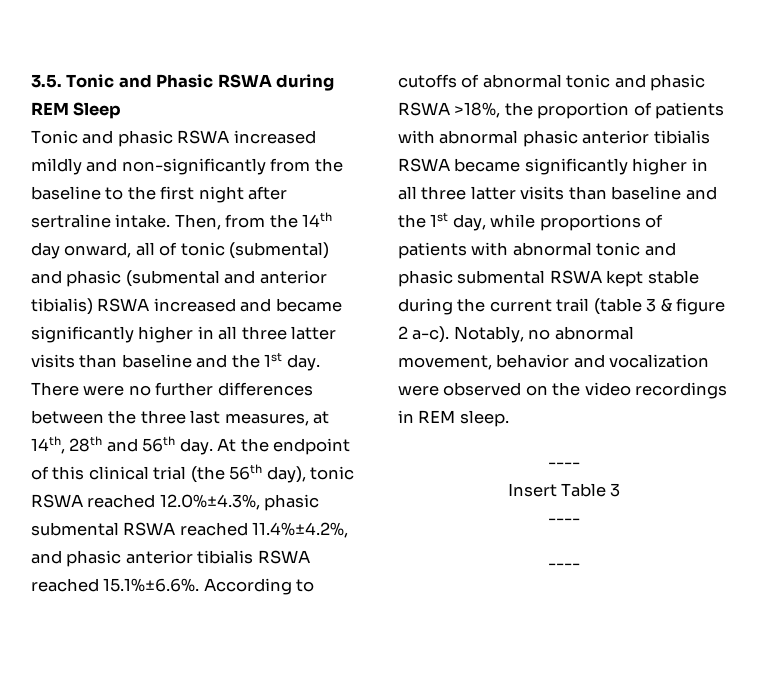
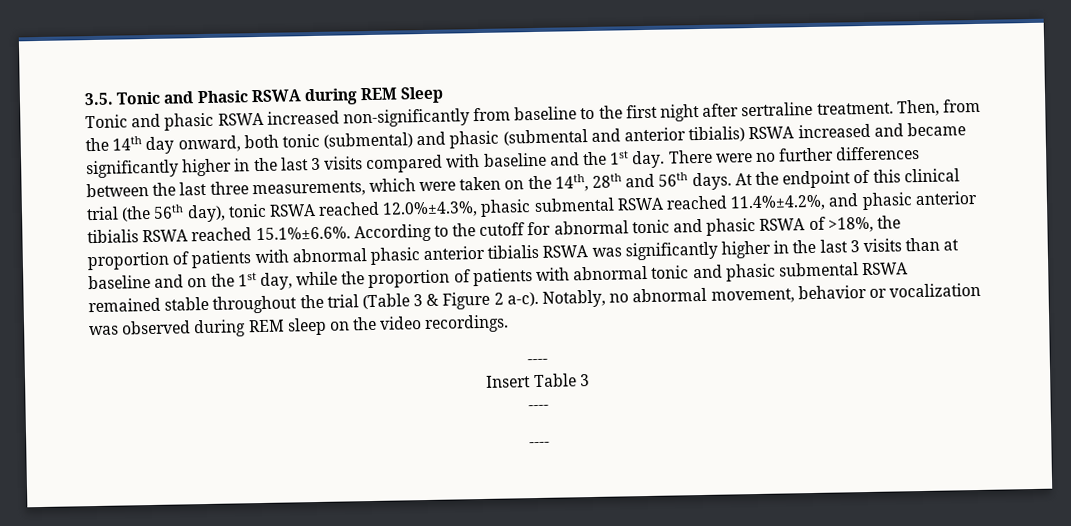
[31,158,118,175] mildly and -> (340, 117) none
[314,158,343,172] the -> (512, 114) none
[115,214,171,228] intake. -> [816,102,894,115] treatment.
[135,242,178,256] all of -> [243,134,279,149] both
[218,326,337,340] [31,354,118,368] all three latter visits than -> [253,153,481,174] the last 3 visits compared with
[140,410,330,426] three last measures, at -> [179,175,552,198] last three measurements, which were taken on the
[179,438,213,455] day. -> [691,172,732,191] days.
[398,74,480,88] cutoffs of -> [452,221,552,237] the cutoff for
(450, 109) none -> [808,216,826,231] of
[454,158,708,175] [398,186,717,200] became significantly higher in all three latter visits than baseline and -> [591,237,960,261] [88,274,208,290] was significantly higher in the last 3 visits than at baseline and on
[539,214,641,231] proportions -> [341,269,451,289] the proportion
[606,270,699,287] [398,298,642,315] kept stable during the current trail (table -> [88,293,410,314] remained stable throughout the trial (Table
[676,298,726,315] figure -> [442,291,491,310] Figure
[573,354,710,368] [398,382,728,399] [398,410,509,427] and vocalization were observed on the video recordings in REM sleep. -> [868,282,982,298] [89,314,510,338] or vocalization was observed during REM sleep on the video recordings.

